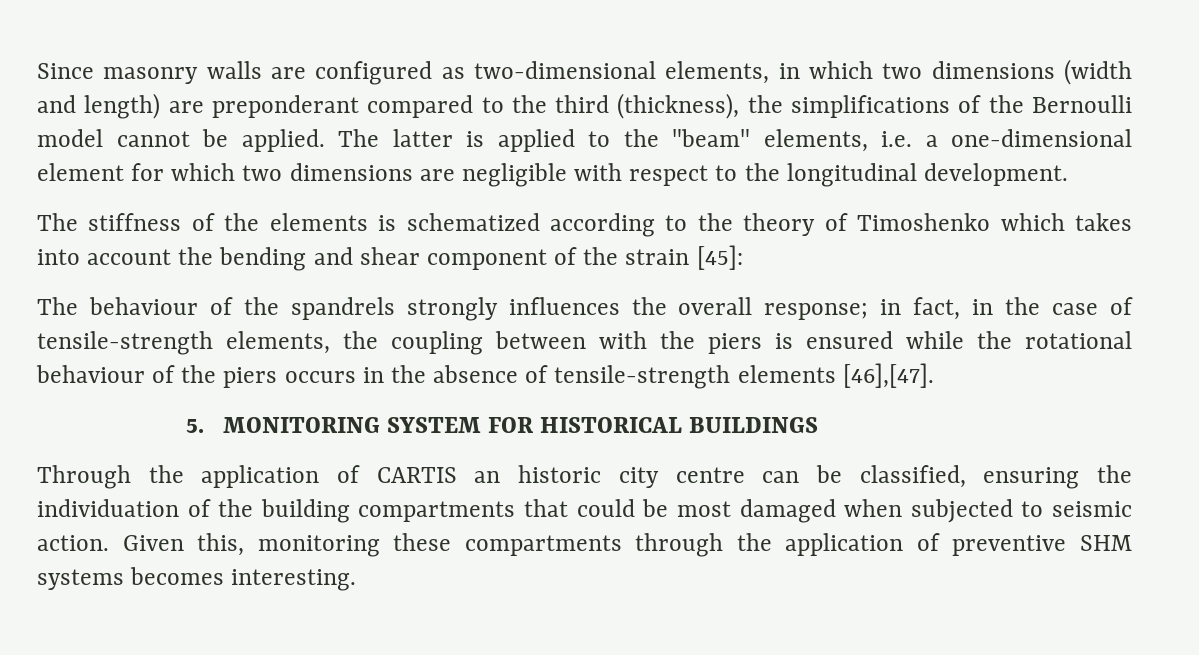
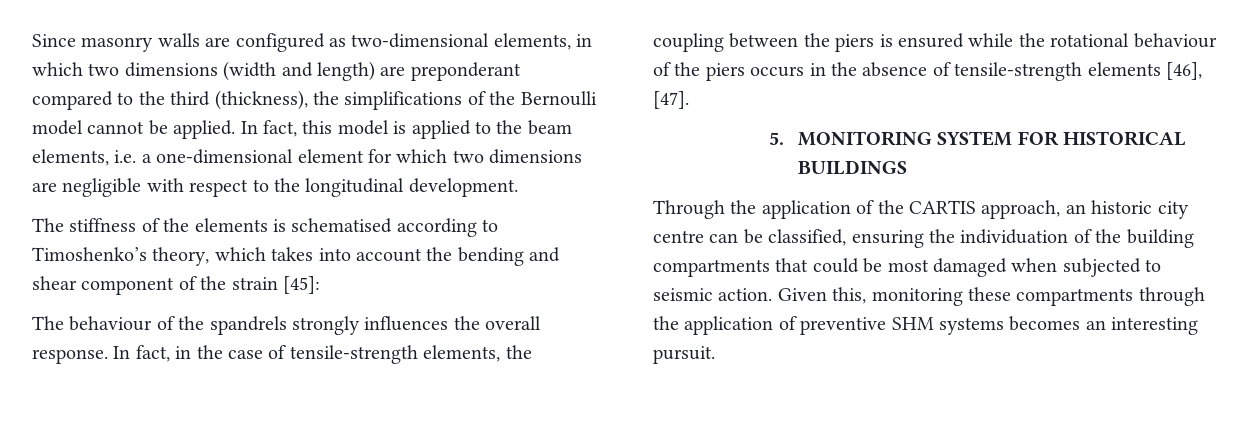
[338,129,453,147] The latter -> [240,120,389,137] In fact, this model
[672,129,750,147] "beam" -> [527,120,572,135] beam
[406,213,540,231] schematized -> [291,218,393,233] schematised
[697,213,991,236] the theory of Timoshenko -> [32,247,210,266] Timoshenko’s theory,
[764,299,902,320] response; in -> [32,346,131,364] response. In
[599,331,647,349] with -> (799, 40) none
[842,363,934,388] [46],[47]. -> [1166,62,1202,80] [653,91,689,109] [46], [47].
[376,467,457,483] CARTIS -> [877,200,1061,219] the CARTIS approach,
[231,569,357,591] interesting. -> [1085,317,1199,335] [653,346,715,364] an interesting pursuit.

